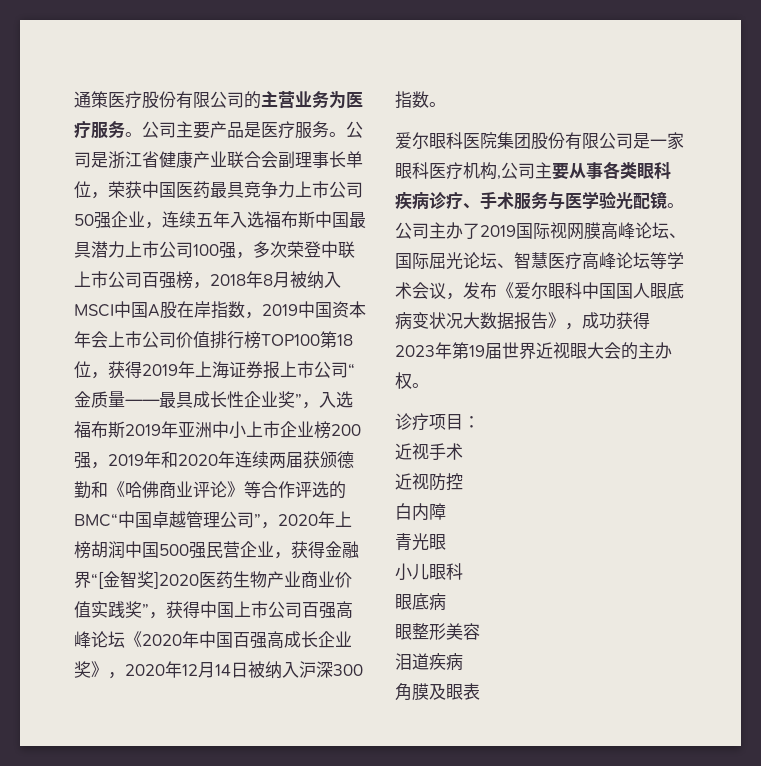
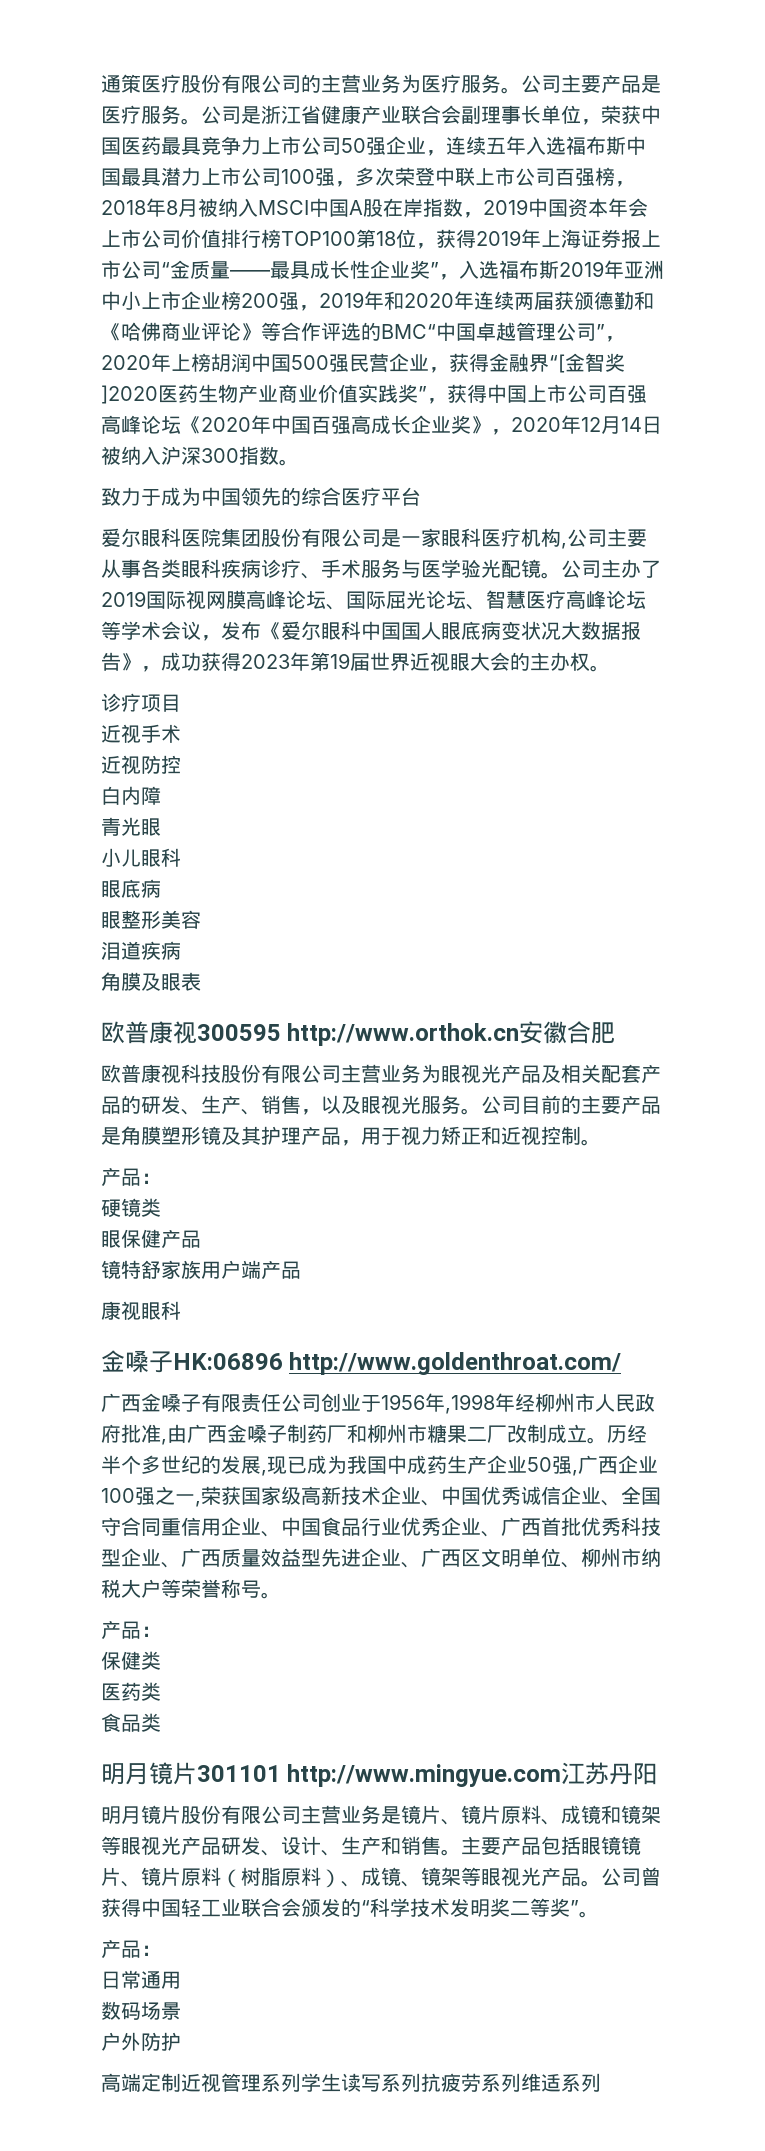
(446, 104) none -> [101,487,421,506] // 致力于成为中国领先的综合医疗平台
[463,416,480,428] ： -> (181, 703) none
(480, 691) none -> [101,1021,616,1046] [101,1064,661,1084] [101,1095,661,1115] [101,1126,601,1146] [101,1167,161,1186] [101,1198,161,1218] [101,1229,201,1248] [101,1260,301,1279] [101,1301,181,1321] [101,1350,622,1375] [101,1393,655,1414] [101,1424,647,1445] [101,1455,658,1476] [101,1486,661,1507] [101,1517,661,1537] [101,1548,661,1568] [101,1579,281,1599] [101,1620,161,1639] [101,1651,161,1670] [101,1682,161,1701] [101,1713,161,1732] [101,1762,658,1787] [101,1805,661,1825] [101,1836,641,1856] [101,1867,661,1888] [101,1898,599,1918] [101,1939,161,1958] [101,1970,181,1989] [101,2001,181,2020] [101,2032,181,2051] [101,2073,601,2093] // 欧普康视300595 http://www.orthok.cn安徽合肥 // 欧普康视科技股份有限公司主营业务为眼视光产品及相关配套产品的研发、生产、销售，以及眼视光服务。公司目前的主要产品是角膜塑形镜及其护理产品，用于视力矫正和近视控制。 // 产品： // 硬镜类 // 眼保健产品 // 镜特舒家族用户端产品 // 康视眼科 // 金嗓子HK:06896 http://www.goldenthroat.com/ // 广西金嗓子有限责任公司创业于1956年,1998年经柳州市人民政府批准,由广西金嗓子制药厂和柳州市糖果二厂改制成立。历经半个多世纪的发展,现已成为我国中成药生产企业50强,广西企业100强之一,荣获国家级高新技术企业、中国优秀诚信企业、全国守合同重信用企业、中国食品行业优秀企业、广西首批优秀科技型企业、广西质量效益型先进企业、广西区文明单位、柳州市纳税大户等荣誉称号。 // 产品： // 保健类 // 医药类 // 食品类 // 明月镜片301101 http://www.mingyue.com江苏丹阳 // 明月镜片股份有限公司主营业务是镜片、镜片原料、成镜和镜架等眼视光产品研发、设计、生产和销售。主要产品包括眼镜镜片、镜片原料（树脂原料）、成镜、镜架等眼视光产品。公司曾获得中国轻工业联合会颁发的“科学技术发明奖二等奖”。 // 产品： // 日常通用 // 数码场景 // 户外防护 // 高端定制近视管理系列学生读写系列抗疲劳系列维适系列

